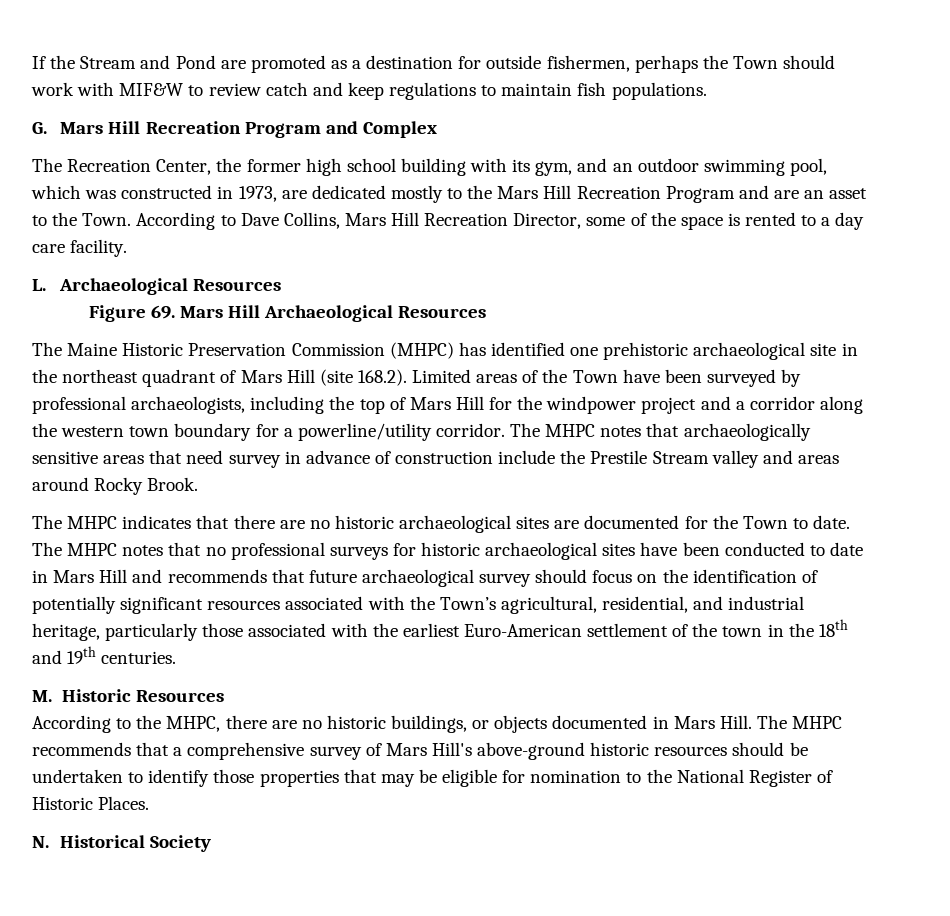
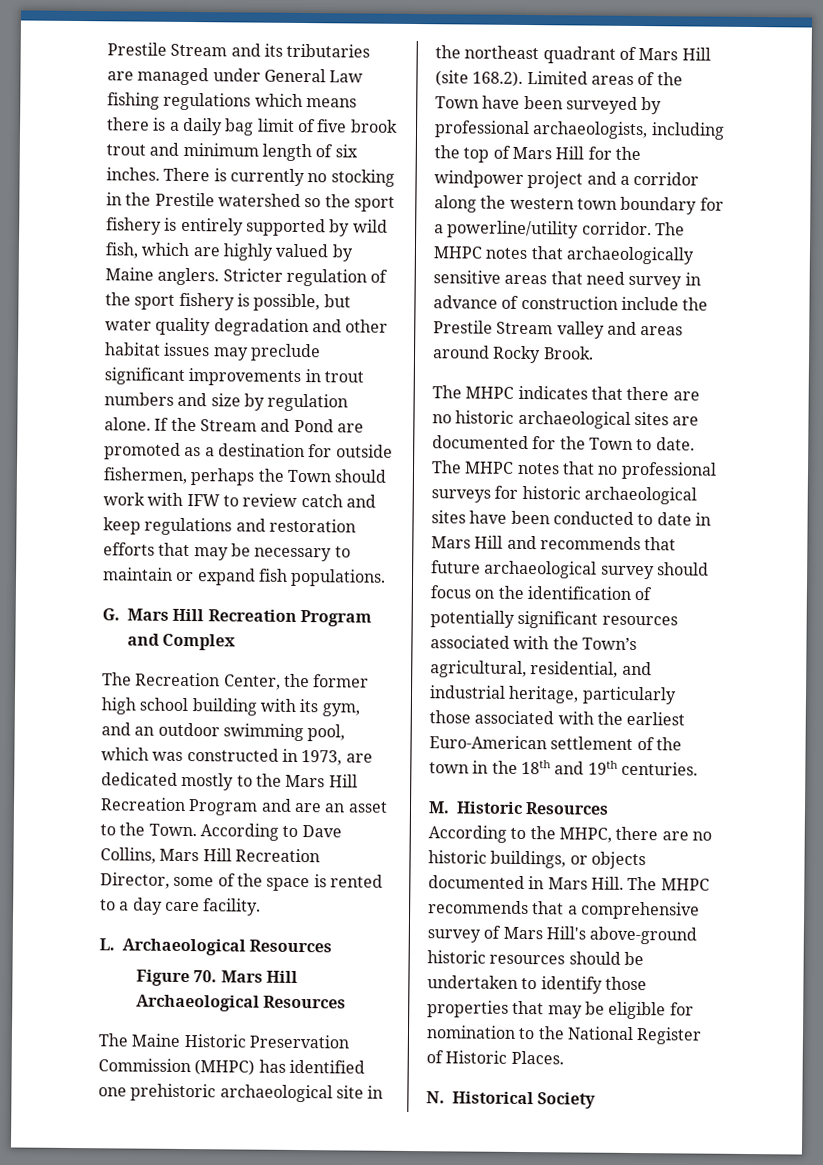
(32, 62) none -> [107,42,371,58] [107,67,364,86] [107,92,357,111] [107,117,398,136] [106,142,358,162] [106,167,395,187] [106,192,395,212] [106,217,388,237] [105,242,354,262] [105,267,389,287] [105,292,351,312] [105,317,389,337] [105,342,321,362] [104,367,364,387] [104,392,349,412] [104,417,151,431] Prestile Stream and its tributaries are managed under General Law fishing regulations which means there is a daily bag limit of five brook trout and minimum length of six inches. There is currently no stocking in the Prestile watershed so the sport fishery is entirely supported by wild fish, which are highly valued by Maine anglers. Stricter regulation of the sport fishery is possible, but water quality degradation and other habitat issues may preclude significant improvements in trout numbers and size by regulation alone.
[119,83,184,96] MIF&W -> [186,493,220,507] IFW
[481,83,573,96] to maintain -> [235,518,356,533] [103,542,351,562] [103,567,256,586] and restoration efforts that may be necessary to maintain or expand
[150,305,175,319] 69. -> [193,970,218,983] 70.

